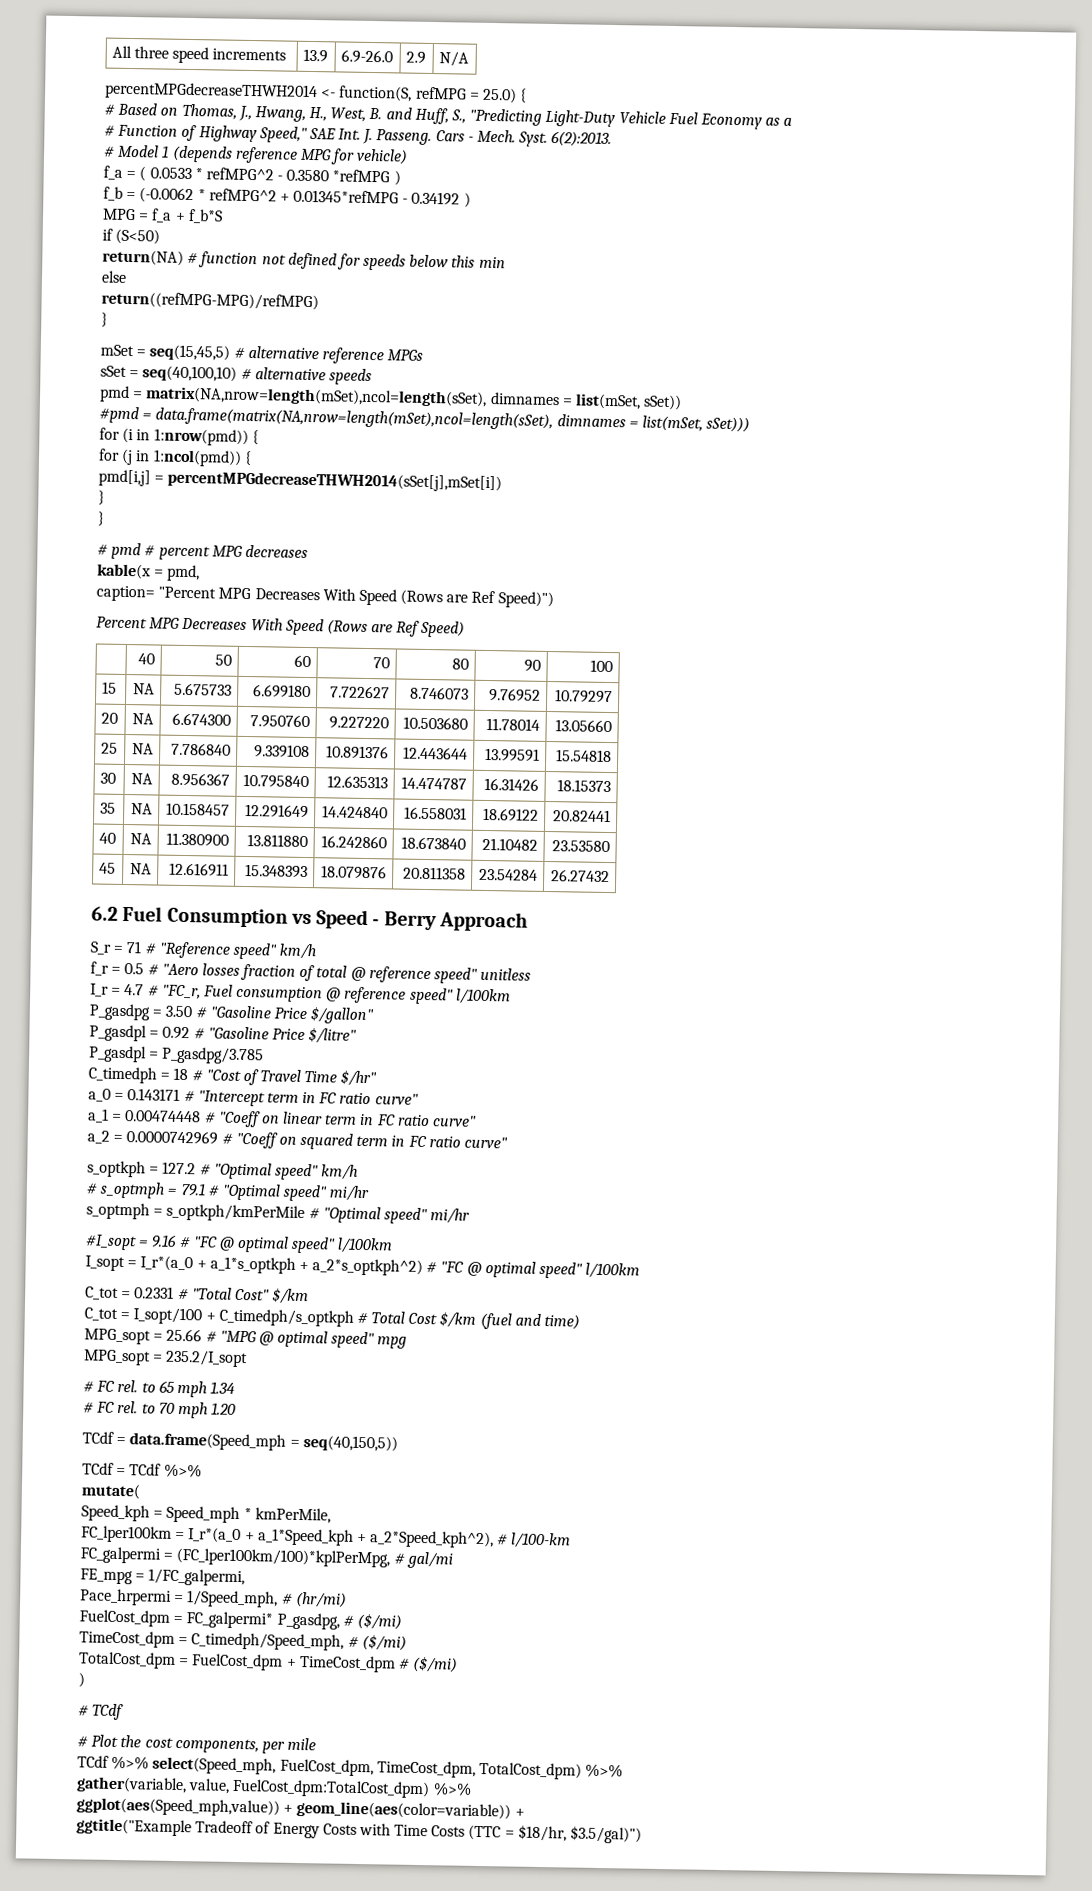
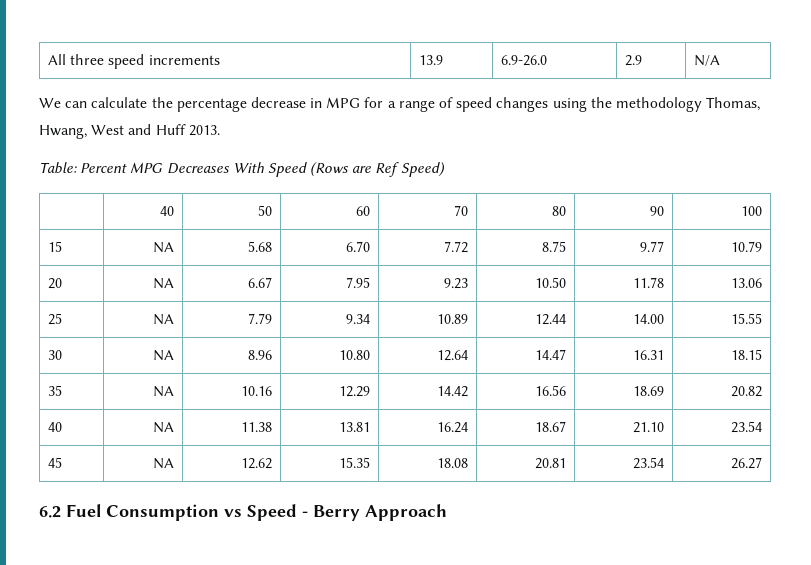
[104,81,528,104] [104,102,793,130] [104,124,613,147] [104,144,409,165] [103,165,401,186] [103,186,471,208] [102,208,223,224] [102,228,161,245] [102,249,506,271] [101,270,127,283] [101,291,319,311] [101,312,108,327] [100,344,424,365] [100,365,372,386] [99,385,683,411] [99,406,751,433] [99,427,259,446] [98,448,252,467] [98,469,503,493] [98,490,105,505] [97,511,105,526] [97,542,308,561] [97,563,201,582] [96,585,554,609] percentMPGdecreaseTHWH2014 <- function(S, refMPG = 25.0) { // # Based on Thomas, J., Hwang, H., West, B. and Huff, S., "Predicting Light-Duty Vehicle Fuel Economy as a // # Function of Highway Speed," SAE Int. J. Passeng. Cars - Mech. Syst. 6(2):2013. // # Model 1 (depends reference MPG for vehicle) // f_a = ( 0.0533 * refMPG^2 - 0.3580 *refMPG ) // f_b = (-0.0062 * refMPG^2 + 0.01345*refMPG - 0.34192 ) // MPG = f_a + f_b*S // if (S<50) // return(NA) # function not defined for speeds below this min // else // return((refMPG-MPG)/refMPG) // } // mSet = seq(15,45,5) # alternative reference MPGs // sSet = seq(40,100,10) # alternative speeds // pmd = matrix(NA,nrow=length(mSet),ncol=length(sSet), dimnames = list(mSet, sSet)) // #pmd = data.frame(matrix(NA,nrow=length(mSet),ncol=length(sSet), dimnames = list(mSet, sSet))) // for (i in 1:nrow(pmd)) { // for (j in 1:ncol(pmd)) { // pmd[i,j] = percentMPGdecreaseTHWH2014(sSet[j],mSet[i]) // } // } // # pmd # percent MPG decreases // kable(x = pmd, // caption= "Percent MPG Decreases With Speed (Rows are Ref Speed)") // -> [39,97,761,112] [39,124,220,139] [39,162,77,174] We can calculate the percentage decrease in MPG for a range of speed changes using the methodology Thomas, Hwang, West and Huff 2013. // Table:
[174,682,233,696] [253,684,312,699] [330,685,391,699] [410,686,470,700] [489,688,542,702] [555,689,614,704] [100,712,118,724] [132,713,155,725] [172,712,232,726] [250,714,311,729] [329,716,390,730] [403,716,469,730] [486,717,541,731] [555,719,613,733] [100,742,118,754] [132,743,155,755] [171,742,232,756] [254,744,311,759] [326,745,390,760] [403,746,469,760] [485,747,541,762] [556,749,613,763] [99,772,116,784] [131,773,154,785] [171,772,231,787] [243,773,310,789] [327,775,389,789] [401,776,468,790] [484,777,540,791] [557,779,612,793] [99,802,116,814] [131,803,154,815] [166,802,231,816] [245,803,310,819] [322,805,389,819] [404,806,468,820] [483,807,540,822] [553,809,612,823] [98,832,116,844] [130,833,153,845] [166,832,230,847] [247,834,309,848] [321,835,388,849] [401,836,467,850] [482,837,539,851] [552,840,611,853] [98,862,116,874] [130,863,153,875] [169,862,230,877] [245,864,309,879] [321,865,388,880] [403,866,467,880] [479,868,539,881] [551,869,611,883] 5.675733 | 6.699180 | 7.722627 | 8.746073 | 9.76952 | 10.79297 // 20 | NA | 6.674300 | 7.950760 | 9.227220 | 10.503680 | 11.78014 | 13.05660 // 25 | NA | 7.786840 | 9.339108 | 10.891376 | 12.443644 | 13.99591 | 15.54818 // 30 | NA | 8.956367 | 10.795840 | 12.635313 | 14.474787 | 16.31426 | 18.15373 // 35 | NA | 10.158457 | 12.291649 | 14.424840 | 16.558031 | 18.69122 | 20.82441 // 40 | NA | 11.380900 | 13.811880 | 16.242860 | 18.673840 | 21.10482 | 23.53580 // 45 | NA | 12.616911 | 15.348393 | 18.079876 | 20.811358 | 23.54284 | 26.27432 -> [248,241,273,252] [346,241,371,252] [444,241,469,253] [542,241,567,252] [640,241,665,252] [731,241,763,252] [47,278,62,289] [153,278,175,289] [248,277,273,288] [346,277,371,288] [444,278,469,289] [535,277,567,288] [633,277,665,288] [731,278,763,288] [47,313,62,325] [153,314,175,325] [248,313,273,324] [346,314,371,324] [437,314,469,324] [535,314,567,325] [633,314,665,324] [731,313,763,324] [47,350,62,360] [153,350,175,361] [248,350,273,360] [339,350,371,360] [437,350,469,361] [535,349,567,360] [633,350,665,360] [731,349,763,360] [47,385,62,396] [153,386,175,397] [241,386,273,396] [339,386,371,397] [437,386,469,397] [535,385,567,396] [633,386,665,396] [731,386,763,397] [47,422,62,432] [153,422,175,433] [241,422,273,432] [339,422,371,432] [437,422,469,433] [535,421,567,432] [633,422,665,433] [731,421,763,433] [47,457,62,468] [153,458,175,469] [241,458,273,469] [339,457,371,468] [437,458,469,468] [535,458,567,469] [633,457,665,469] [731,457,763,469] 5.68 | 6.70 | 7.72 | 8.75 | 9.77 | 10.79 // 20 | NA | 6.67 | 7.95 | 9.23 | 10.50 | 11.78 | 13.06 // 25 | NA | 7.79 | 9.34 | 10.89 | 12.44 | 14.00 | 15.55 // 30 | NA | 8.96 | 10.80 | 12.64 | 14.47 | 16.31 | 18.15 // 35 | NA | 10.16 | 12.29 | 14.42 | 16.56 | 18.69 | 20.82 // 40 | NA | 11.38 | 13.81 | 16.24 | 18.67 | 21.10 | 23.54 // 45 | NA | 12.62 | 15.35 | 18.08 | 20.81 | 23.54 | 26.27
[90,941,317,960] [90,961,532,984] [90,983,511,1005] [89,1003,375,1025] [89,1024,358,1044] [89,1045,265,1065] [88,1066,378,1087] [88,1088,419,1107] [88,1108,478,1128] [87,1130,509,1150] [87,1160,359,1181] [86,1181,370,1202] [86,1202,471,1225] [85,1234,394,1254] [85,1255,641,1279] [85,1286,310,1305] [84,1307,581,1330] [84,1328,408,1349] [83,1349,249,1368] [83,1379,236,1398] [83,1400,237,1419] [82,1431,398,1452] [82,1462,202,1478] [81,1483,141,1500] [81,1504,331,1524] [81,1525,572,1549] [80,1546,453,1569] [80,1568,246,1587] [80,1588,347,1608] [79,1609,402,1630] [79,1630,407,1651] [78,1651,459,1673] [78,1672,85,1688] [78,1703,125,1721] [77,1734,317,1754] [77,1755,624,1780] [76,1776,472,1799] [76,1797,525,1820] [76,1818,643,1844] // S_r = 71 # "Reference speed" km/h // f_r = 0.5 # "Aero losses fraction of total @ reference speed" unitless // I_r = 4.7 # "FC_r, Fuel consumption @ reference speed" l/100km // P_gasdpg = 3.50 # "Gasoline Price $/gallon" // P_gasdpl = 0.92 # "Gasoline Price $/litre" // P_gasdpl = P_gasdpg/3.785 // C_timedph = 18 # "Cost of Travel Time $/hr" // a_0 = 0.143171 # "Intercept term in FC ratio curve" // a_1 = 0.00474448 # "Coeff on linear term in FC ratio curve" // a_2 = 0.0000742969 # "Coeff on squared term in FC ratio curve" // s_optkph = 127.2 # "Optimal speed" km/h // # s_optmph = 79.1 # "Optimal speed" mi/hr // s_optmph = s_optkph/kmPerMile # "Optimal speed" mi/hr // #I_sopt = 9.16 # "FC @ optimal speed" l/100km // I_sopt = I_r*(a_0 + a_1*s_optkph + a_2*s_optkph^2) # "FC @ optimal speed" l/100km // C_tot = 0.2331 # "Total Cost" $/km // C_tot = I_sopt/100 + C_timedph/s_optkph # Total Cost $/km (fuel and time) // MPG_sopt = 25.66 # "MPG @ optimal speed" mpg // MPG_sopt = 235.2/I_sopt // # FC rel. to 65 mph 1.34 // # FC rel. to 70 mph 1.20 // TCdf = data.frame(Speed_mph = seq(40,150,5)) // TCdf = TCdf %>% // mutate( // Speed_kph = Speed_mph * kmPerMile, // FC_lper100km = I_r*(a_0 + a_1*Speed_kph + a_2*Speed_kph^2), # l/100-km // FC_galpermi = (FC_lper100km/100)*kplPerMpg, # gal/mi // FE_mpg = 1/FC_galpermi, // Pace_hrpermi = 1/Speed_mph, # (hr/mi) // FuelCost_dpm = FC_galpermi* P_gasdpg, # ($/mi) // TimeCost_dpm = C_timedph/Speed_mph, # ($/mi) // TotalCost_dpm = FuelCost_dpm + TimeCost_dpm # ($/mi) // ) // # TCdf // # Plot the cost components, per mile // TCdf %>% select(Speed_mph, FuelCost_dpm, TimeCost_dpm, TotalCost_dpm) %>% // gather(variable, value, FuelCost_dpm:TotalCost_dpm) %>% // ggplot(aes(Speed_mph,value)) + geom_line(aes(color=variable)) + // ggtitle("Example Tradeoff of Energy Costs with Time Costs (TTC = $18/hr, $3.5/gal)") -> (447, 512) none

